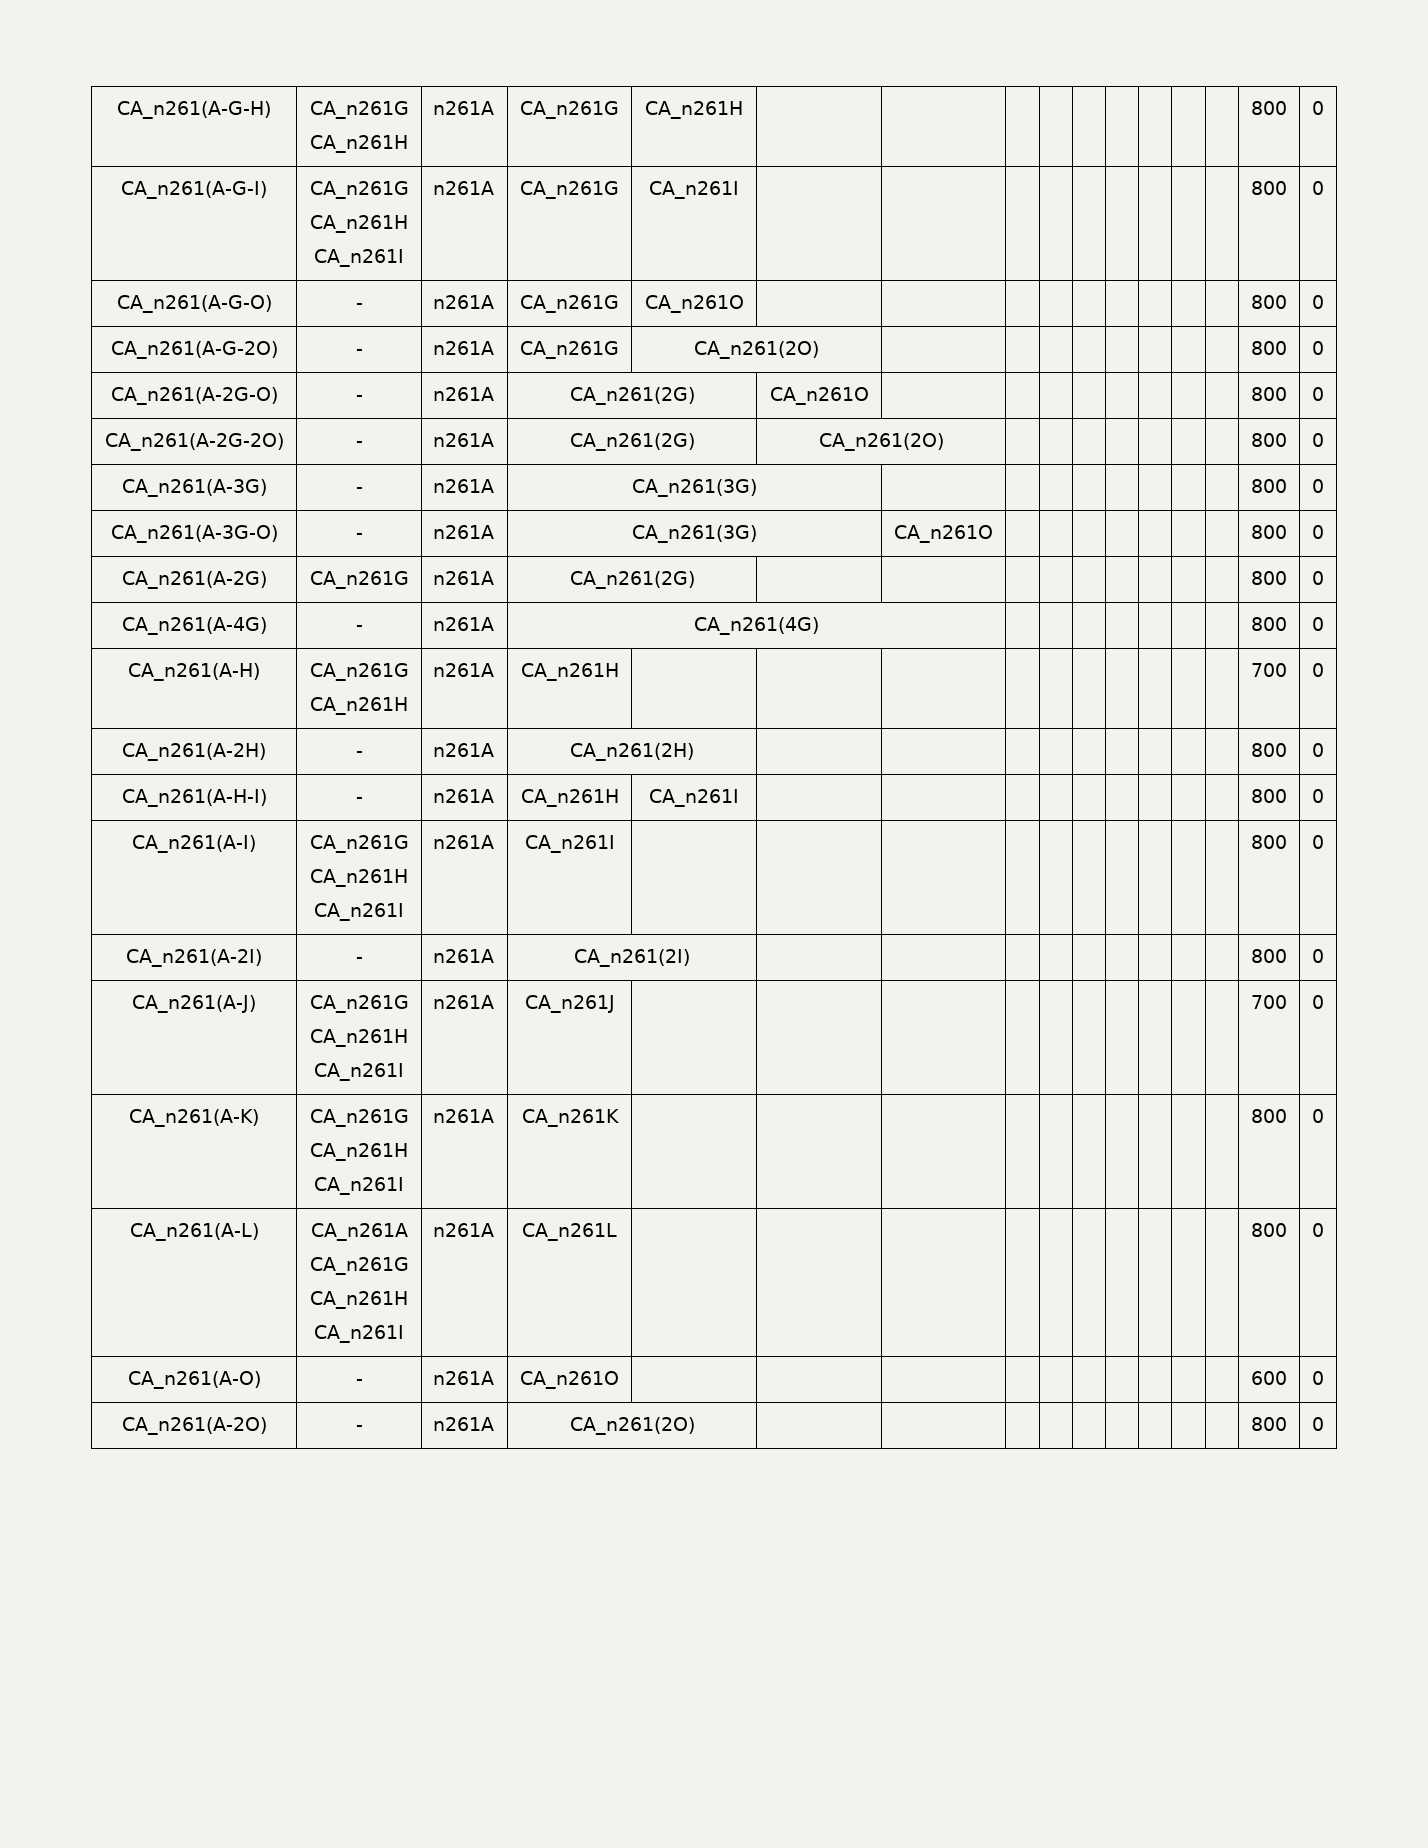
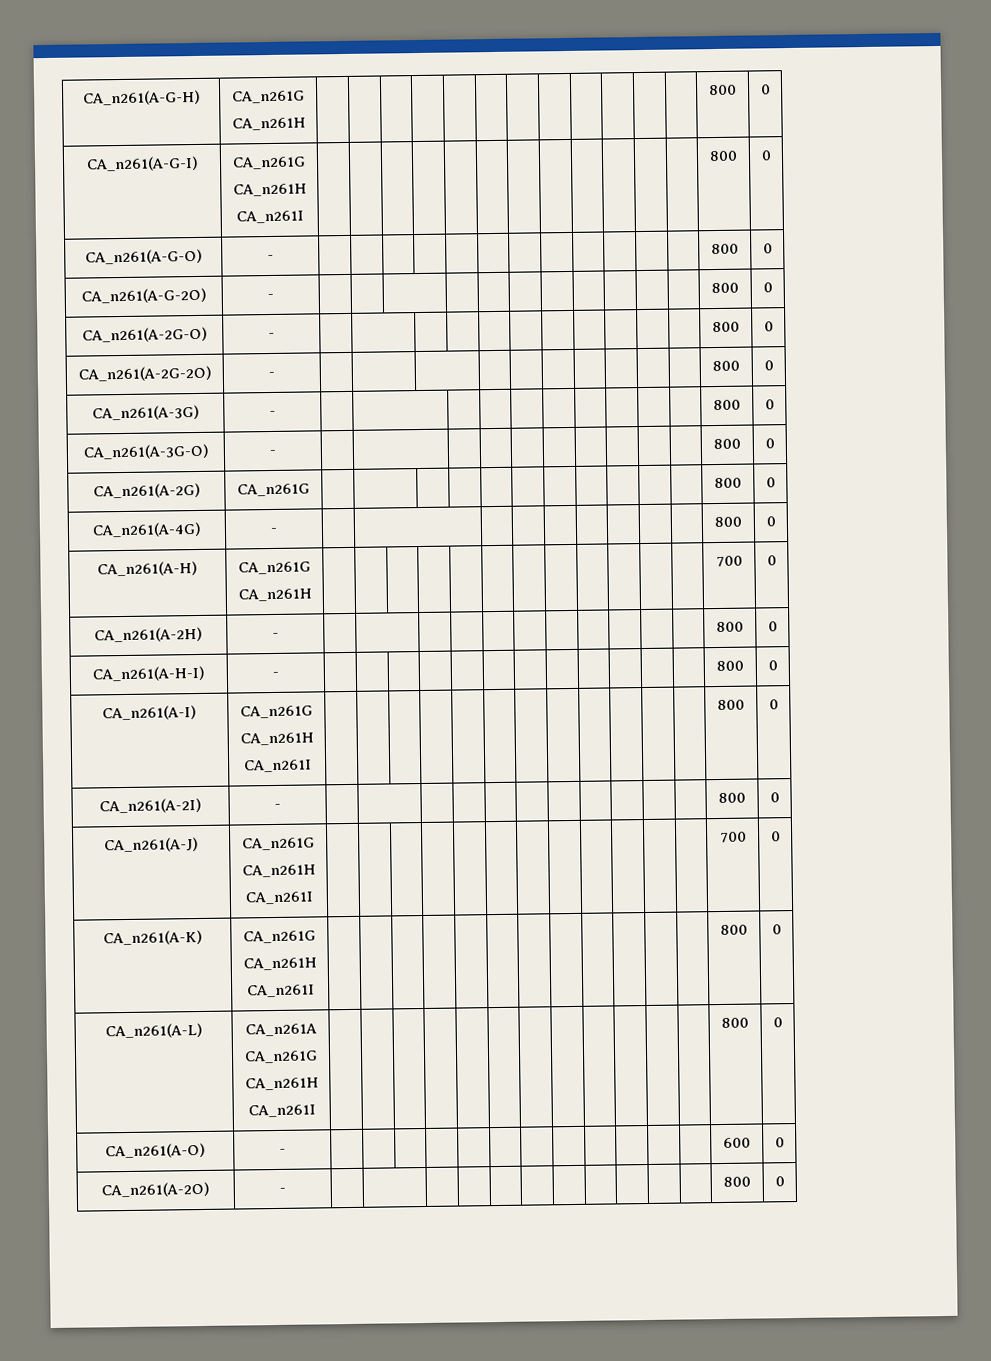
[432,101,494,115] [520,101,619,119] [645,101,743,119] n261A | CA_n261G | CA_n261H -> (306, 124) | |
[432,181,494,195] [520,181,619,199] [649,181,739,199] n261A | CA_n261G | CA_n261I -> (304, 217) | |
[432,295,494,309] [520,295,619,313] [644,295,744,313] n261A | CA_n261G | CA_n261O -> (274, 257) | |
[432,341,494,355] [520,341,619,359] [694,341,819,359] n261A | CA_n261G | CA_n261(2O) -> (274, 296) | |
[432,387,494,401] [569,387,695,405] [769,387,869,405] n261A | CA_n261(2G) | CA_n261O -> (275, 335) | |
[432,433,494,447] [569,433,695,451] [818,433,944,451] n261A | CA_n261(2G) | CA_n261(2O) -> (275, 374) | |
[432,479,494,493] [632,479,758,497] n261A | CA_n261(3G) -> (276, 413) |
[432,525,494,539] [632,525,758,543] [894,525,993,543] n261A | CA_n261(3G) | CA_n261O -> (276, 452) | |
[432,571,494,585] [569,571,695,589] n261A | CA_n261(2G) -> (310, 490) |
[432,617,494,631] [694,617,820,635] n261A | CA_n261(4G) -> (277, 530) |
[432,663,494,677] [520,663,619,681] n261A | CA_n261H -> (312, 595) |
[432,743,494,757] [570,743,694,761] n261A | CA_n261(2H) -> (279, 635) |
[432,789,494,803] [520,789,619,807] [649,789,739,807] n261A | CA_n261H | CA_n261I -> (279, 674) | |
[432,835,494,849] [524,835,615,853] n261A | CA_n261I -> (312, 766) |
[432,949,494,963] [574,949,690,967] n261A | CA_n261(2I) -> (281, 806) |
[432,995,494,1009] [524,995,615,1013] n261A | CA_n261J -> (313, 898) |
[432,1109,494,1123] [521,1109,619,1127] n261A | CA_n261K -> (315, 991) |
[432,1223,494,1237] [522,1223,617,1241] n261A | CA_n261L -> (316, 1111) |
[432,1371,494,1385] [520,1371,619,1389] n261A | CA_n261O -> (286, 1151) |
[432,1417,494,1431] [569,1417,695,1435] n261A | CA_n261(2O) -> (286, 1190) |

